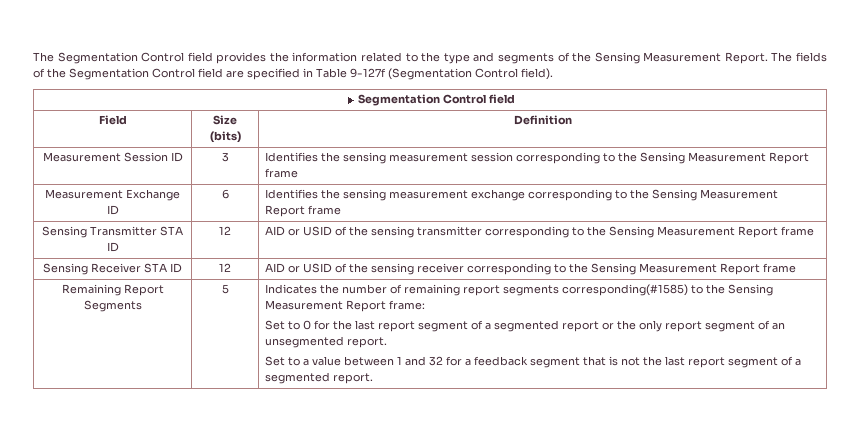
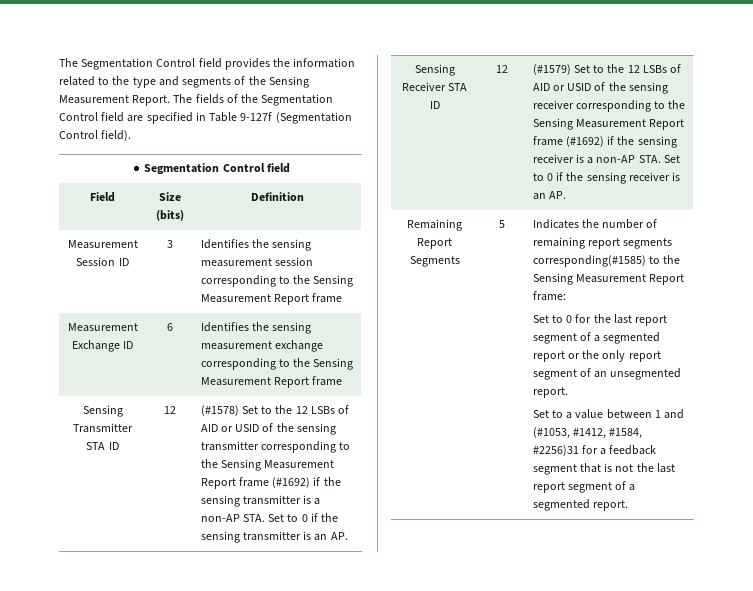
(231, 230) none -> [200,405,350,416] (#1578) Set to the 12 LSBs of
(814, 231) none -> [272,477,341,488] [200,495,321,507] [200,513,339,522] [200,531,348,543] (#1692) if the sensing transmitter is a non-AP STA. Set to 0 if the sensing transmitter is an AP.
(231, 267) none -> [532,64,682,75] (#1579) Set to the 12 LSBs of
(796, 268) none -> [565,136,677,148] [532,154,680,164] [532,172,681,184] [532,191,566,200] (#1692) if the sensing receiver is a non-AP STA. Set to 0 if the sensing receiver is an AP.
[428,356,443,366] 32 -> [532,427,643,439] [532,445,579,456] (#1053, #1412, #1584, #2256)31

